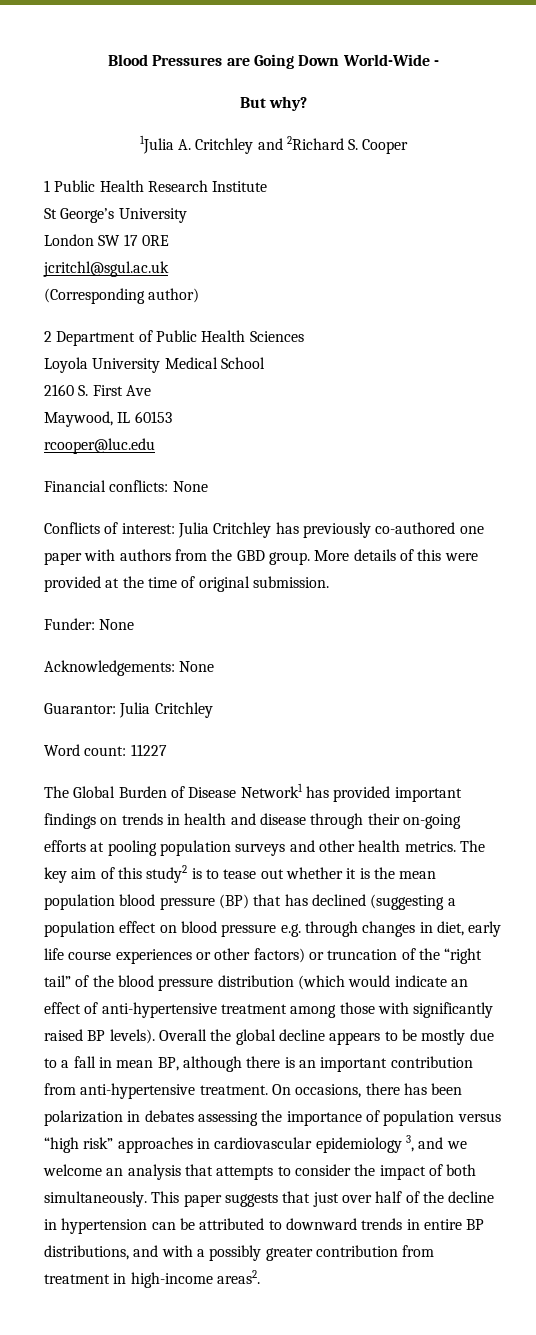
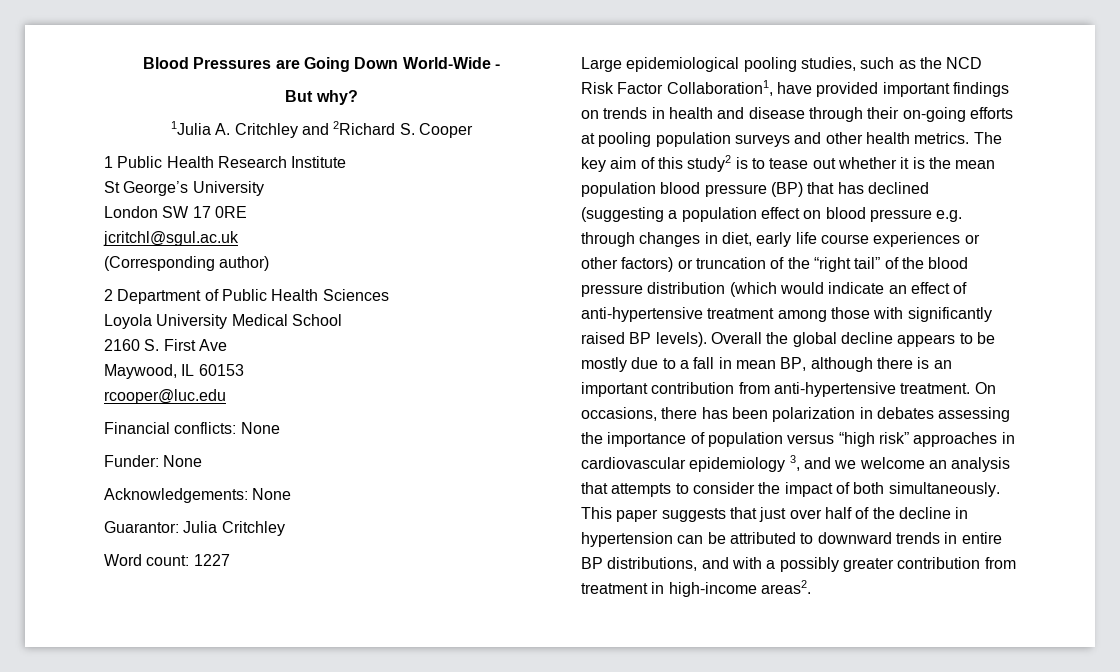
[44,522,484,538] [44,549,478,565] [44,576,329,592] // Conflicts of interest: Julia Critchley has previously co-authored one paper with authors from the GBD group. More details of this were provided at the time of original submission. -> (280, 428) none
[130,744,167,756] [44,783,329,798] 11227 // The Global Burden of Disease Network1 has -> [193,554,230,566] [581,57,983,72] [581,80,812,96] 1227 // Large epidemiological pooling studies, such as the NCD Risk Factor Collaboration1, have

